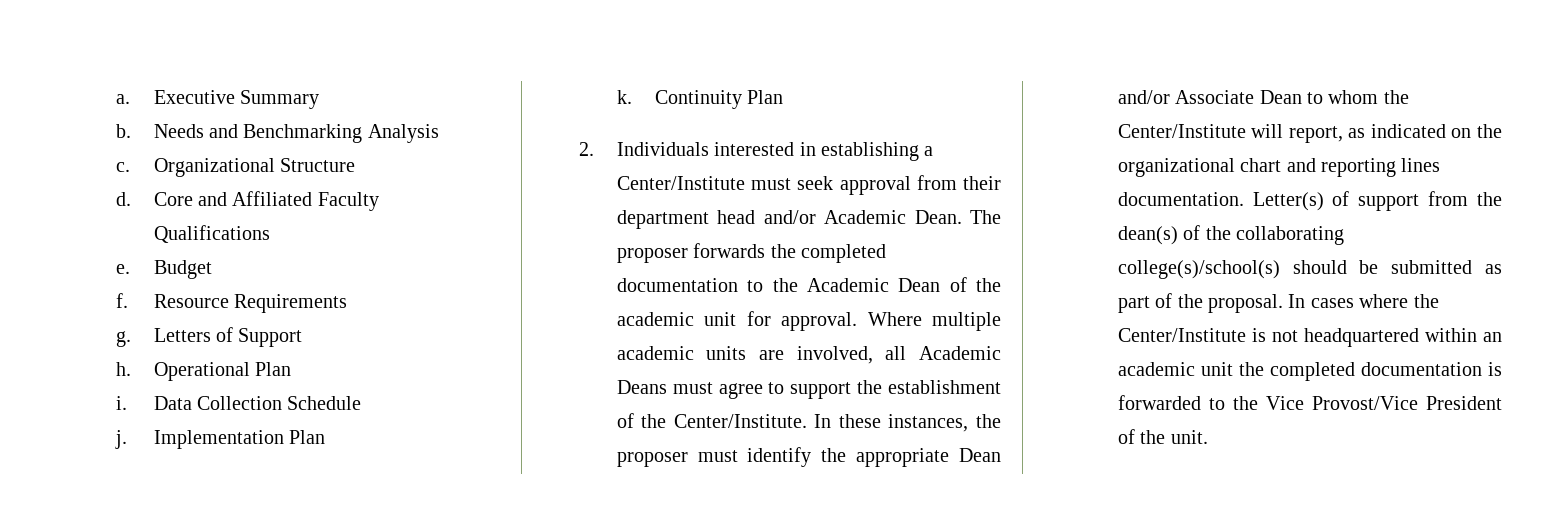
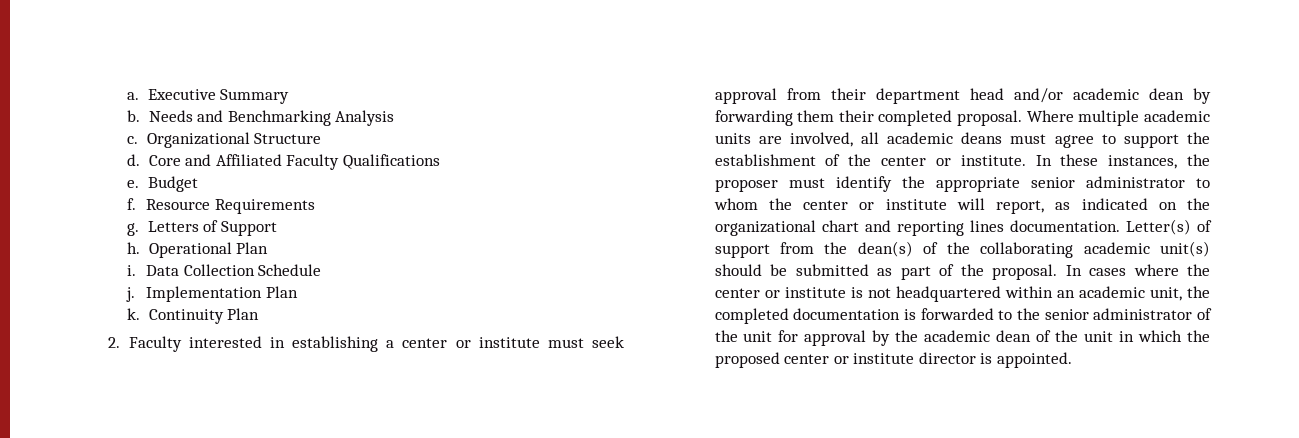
[616,142,709,156] Individuals -> [128,336,182,352] Faculty
[616,176,745,190] Center/Institute -> [402,337,540,348] center or institute
[824,210,1001,224] [616,243,886,263] [616,277,1001,292] [616,311,858,331] Academic Dean. The proposer forwards the completed documentation to the Academic Dean of the academic unit for approval. -> [1072,88,1211,104] [714,110,1023,126] academic dean by forwarding them their completed proposal.
[919,346,1001,360] [616,380,667,394] Academic Deans -> [887,132,1003,144] academic deans
[673,414,807,428] Center/Institute. -> [881,155,1026,166] center or institute.
[959,448,1001,462] [1117,90,1409,104] [1117,124,1246,138] Dean and/or Associate Dean to whom the Center/Institute -> [1030,176,1210,188] [713,198,947,210] senior administrator to whom the center or institute
[1117,260,1280,279] college(s)/school(s) -> [1083,241,1210,257] academic unit(s)
[1117,328,1246,342] Center/Institute -> [714,287,846,298] center or institute
[1200,362,1233,376] unit -> [1149,287,1182,301] unit,
[1265,396,1502,410] [1117,429,1208,444] Vice Provost/Vice President of the unit. -> [1044,308,1212,320] [714,330,1210,346] [714,352,1073,368] senior administrator of the unit for approval by the academic dean of the unit in which the proposed center or institute director is appointed.

